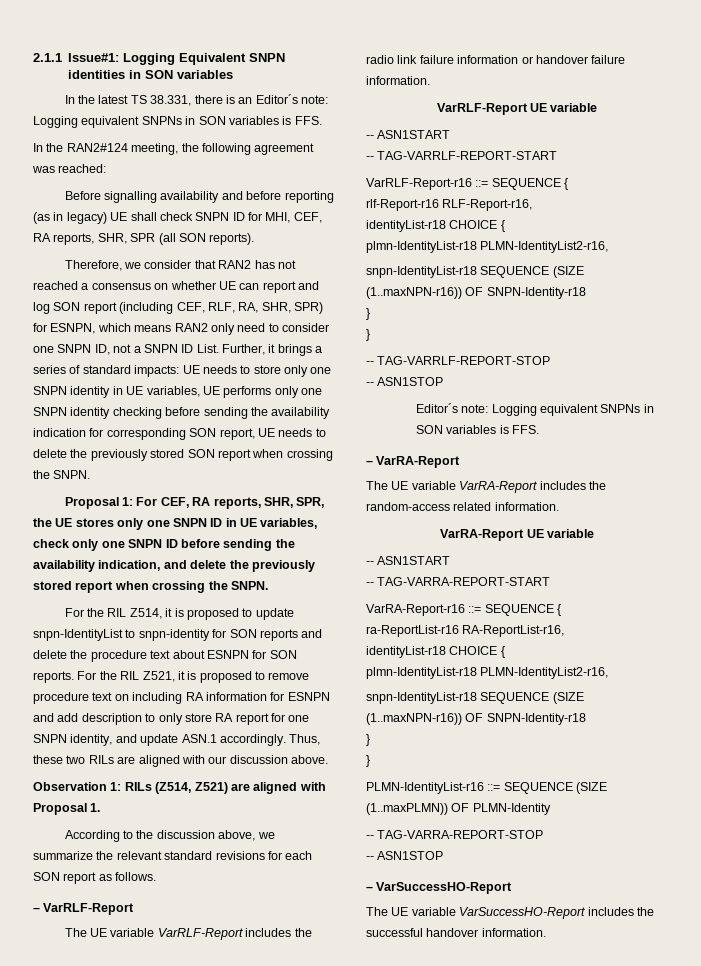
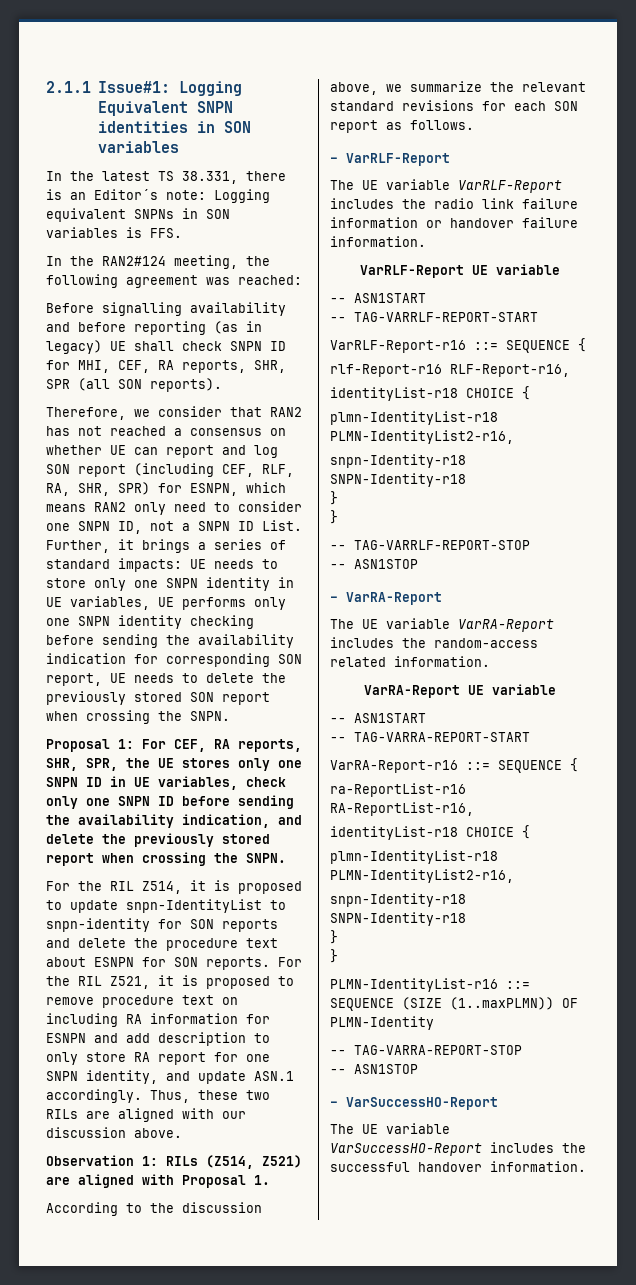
[366,266,584,278] [366,287,484,299] snpn-IdentityList-r18 SEQUENCE (SIZE (1..maxNPN-r16)) OF -> [330,454,466,468] snpn-Identity-r18
[415,403,654,416] [415,425,540,434] // Editor´s note: Logging equivalent SNPNs in SON variables is FFS. -> (418, 564) none
[366,692,584,704] [366,713,484,725] snpn-IdentityList-r18 SEQUENCE (SIZE (1..maxNPN-r16)) OF -> [330,893,466,907] snpn-Identity-r18

